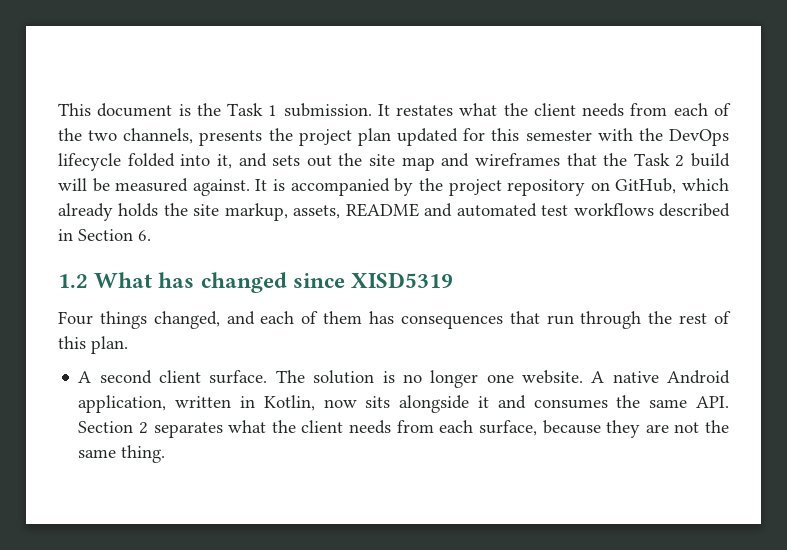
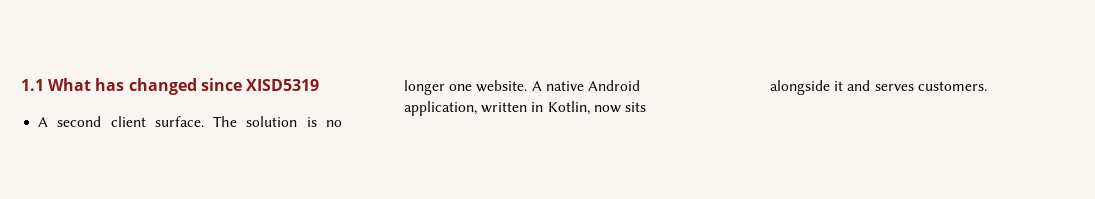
[58,103,731,117] [58,128,729,146] [58,153,730,171] [58,178,730,196] [58,203,730,221] [58,229,151,241] [58,274,88,288] This document is the Task 1 submission. It restates what the client needs from each of the two channels, presents the project plan updated for this semester with the DevOps lifecycle folded into it, and sets out the site map and wireframes that the Task 2 build will be measured against. It is accompanied by the project repository on GitHub, which already holds the site markup, assets, README and automated test workflows described in Section 6. // 1.2 -> [21,79,44,91] 1.1
[58,311,731,329] [58,336,128,354] // Four things changed, and each of them has consequences that run through the rest of this plan. -> (319, 85) none
[533,395,730,409] [78,420,729,438] [78,445,166,463] consumes the same API. Section 2 separates what the client needs from each surface, because they are not the same thing. -> [874,81,987,91] serves customers.

